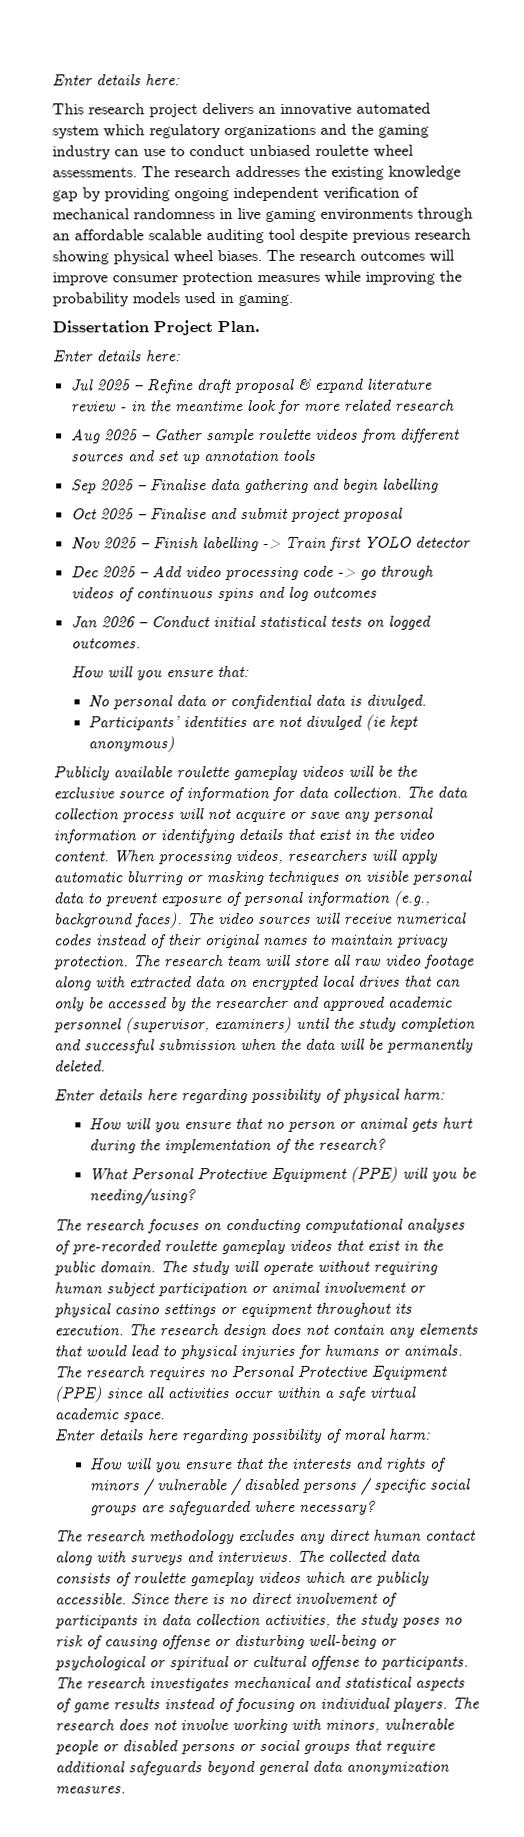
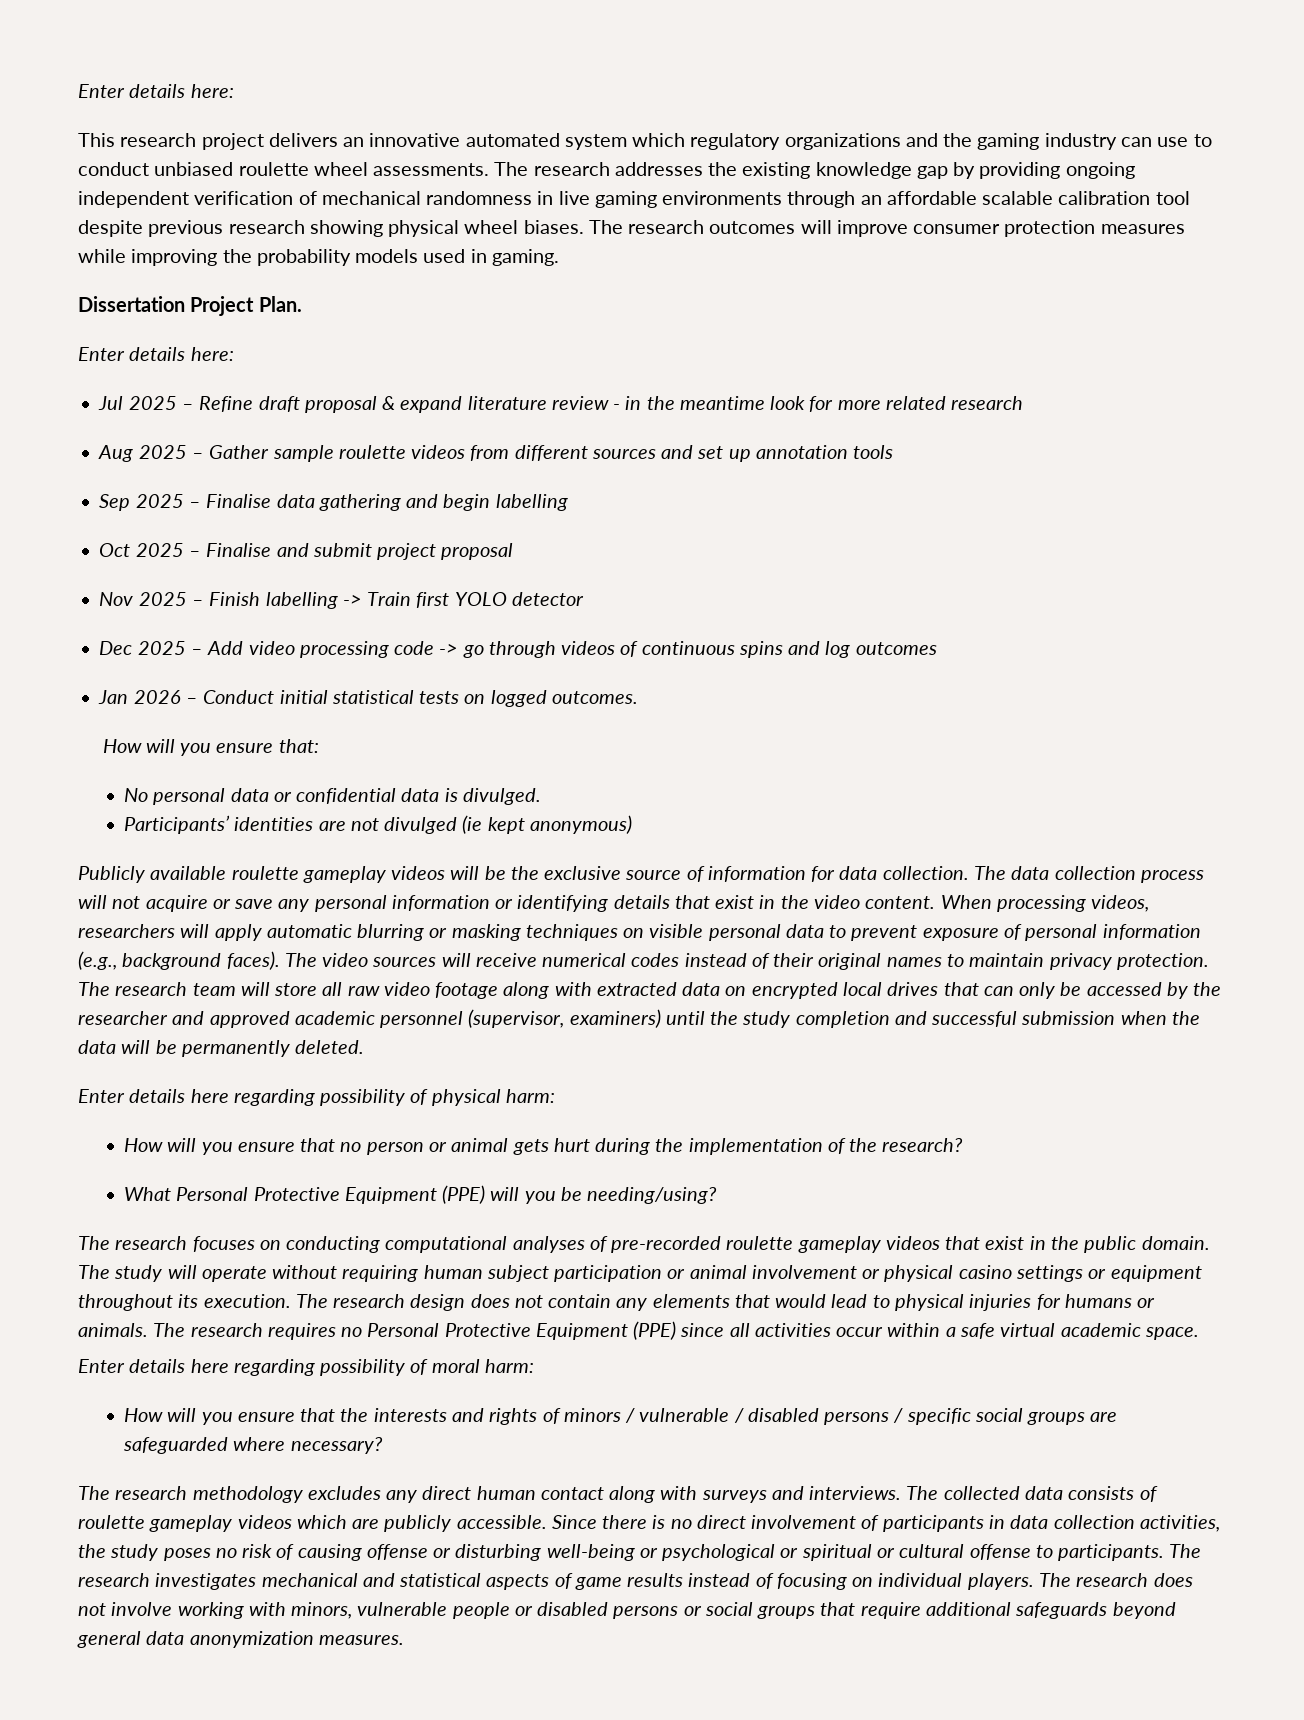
[206,228,264,244] auditing -> [1058,191,1151,205] calibration

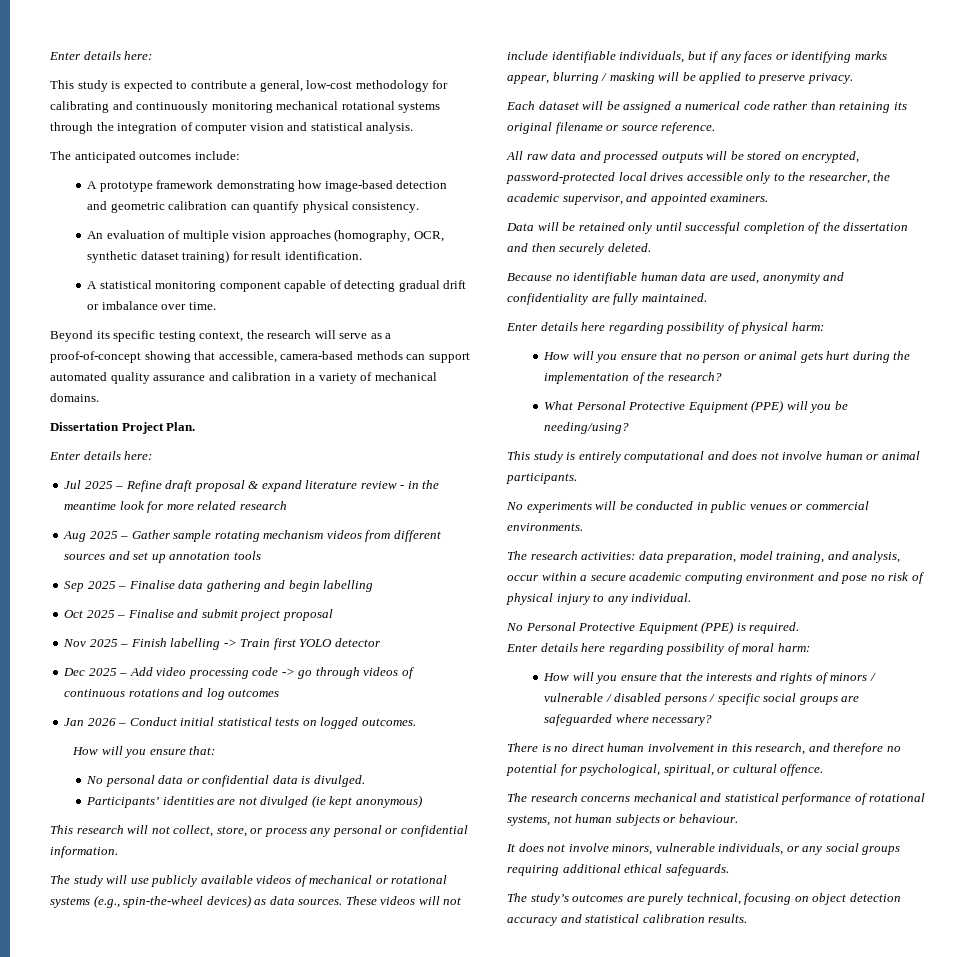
[120,133,1212,150] [78,162,1135,179] [78,191,1190,208] [78,220,1185,237] [78,249,559,266] research project delivers an innovative automated system which regulatory organizations and the gaming industry can use to conduct unbiased roulette wheel assessments. The research addresses the existing knowledge gap by providing ongoing independent verification of mechanical randomness in live gaming environments through an affordable scalable calibration tool despite previous research showing physical wheel biases. The research outcomes will improve consumer protection measures while improving the probability models used in gaming. -> [77,80,449,92] [50,101,441,113] [50,122,414,134] [50,151,240,163] [87,180,448,192] [87,201,420,213] [87,229,444,242] [87,250,362,263] [87,280,467,292] [87,301,216,310] [50,330,392,342] [50,351,470,363] [50,372,437,384] [50,393,99,402] study is expected to contribute a general, low-cost methodology for calibrating and continuously monitoring mechanical rotational systems through the integration of computer vision and statistical analysis. // The anticipated outcomes include: // A prototype framework demonstrating how image-based detection and geometric calibration can quantify physical consistency. // An evaluation of multiple vision approaches (homography, OCR, synthetic dataset training) for result identification. // A statistical monitoring component capable of detecting gradual drift or imbalance over time. // Beyond its specific testing context, the research will serve as a proof-of-concept showing that accessible, camera-based methods can support automated quality assurance and calibration in a variety of mechanical domains.
[338,445,406,459] roulette -> [214,530,324,542] rotating mechanism
[738,641,783,658] spins -> [128,689,179,697] rotations
[78,866,1204,883] [78,895,1150,912] [78,924,1201,941] [78,951,1209,970] [78,982,1222,999] [78,1009,1200,1028] [78,1040,365,1057] Publicly available roulette gameplay videos will be the exclusive source of information for data collection. The data collection process will not acquire or save any personal information or identifying details that exist in the video content. When processing videos, researchers will apply automatic blurring or masking techniques on visible personal data to prevent exposure of personal information (e.g., background faces). The video sources will receive numerical codes instead of their original names to maintain privacy protection. The research team will store all raw video footage along with extracted data on encrypted local drives that can only be accessed by the researcher and approved academic personnel (supervisor, examiners) until the study completion and successful submission when the data will be permanently deleted. -> [50,825,468,837] [50,846,118,858] [50,875,448,887] [50,895,462,908] [507,51,887,63] [507,72,853,84] [506,101,907,113] [507,122,716,134] [506,151,860,163] [506,172,891,184] [507,193,769,205] [506,222,909,234] [507,243,651,255] [507,272,845,284] [507,293,707,305] This research will not collect, store, or process any personal or confidential information. // The study will use publicly available videos of mechanical or rotational systems (e.g., spin-the-wheel devices) as data sources. These videos will not include identifiable individuals, but if any faces or identifying marks appear, blurring / masking will be applied to preserve privacy. // Each dataset will be assigned a numerical code rather than retaining its original filename or source reference. // All raw data and processed outputs will be stored on encrypted, password-protected local drives accessible only to the researcher, the academic supervisor, and appointed examiners. // Data will be retained only until successful completion of the dissertation and then securely deleted. // Because no identifiable human data are used, anonymity and confidentiality are fully maintained.
[78,1236,1210,1253] [78,1265,1202,1282] [78,1294,1156,1311] [78,1321,1199,1340] The research focuses on conducting computational analyses of pre-recorded roulette gameplay videos that exist in the public domain. The study will operate without requiring human subject participation or animal involvement or physical casino settings or equipment throughout its execution. The research design does not contain any elements that would lead to physical injuries for humans or animals. The research requires no Personal Protective Equipment (PPE) since all activities occur within a safe virtual academic space. -> [507,451,920,463] [506,473,577,484] [506,501,869,513] [507,523,583,531] [507,551,901,563] [507,572,925,584] [506,593,692,605] [506,621,800,634] This study is entirely computational and does not involve human or animal participants. // No experiments will be conducted in public venues or commercial environments. // The research activities: data preparation, model training, and analysis, occur within a secure academic computing environment and pose no risk of physical injury to any individual. // No Personal Protective Equipment (PPE) is required.
[78,1486,1158,1503] [78,1515,1220,1532] [78,1544,1202,1561] [78,1573,257,1590] The research methodology excludes any direct human contact along with surveys and interviews. The collected data consists of roulette gameplay videos which are publicly accessible. Since there is no direct involvement of participants in data collection activities, the study poses no risk of causing offense or disturbing well-being or psychological or spiritual or cultural offense to participants. The research investigates -> [507,743,901,755] [506,764,824,776] [507,793,631,802] There is no direct human involvement in this research, and therefore no potential for psychological, spiritual, or cultural offence. // The research concerns
[486,1573,1193,1590] [78,1602,1176,1619] [77,1631,404,1648] aspects of game results instead of focusing on individual players. The research does not involve working with minors, vulnerable people or disabled persons or social groups that require additional safeguards beyond general data anonymization measures. -> [781,793,926,805] [507,814,738,826] [506,843,901,855] [507,864,729,876] [507,893,901,905] [507,914,748,926] performance of rotational systems, not human subjects or behaviour. // It does not involve minors, vulnerable individuals, or any social groups requiring additional ethical safeguards. // The study’s outcomes are purely technical, focusing on object detection accuracy and statistical calibration results.

